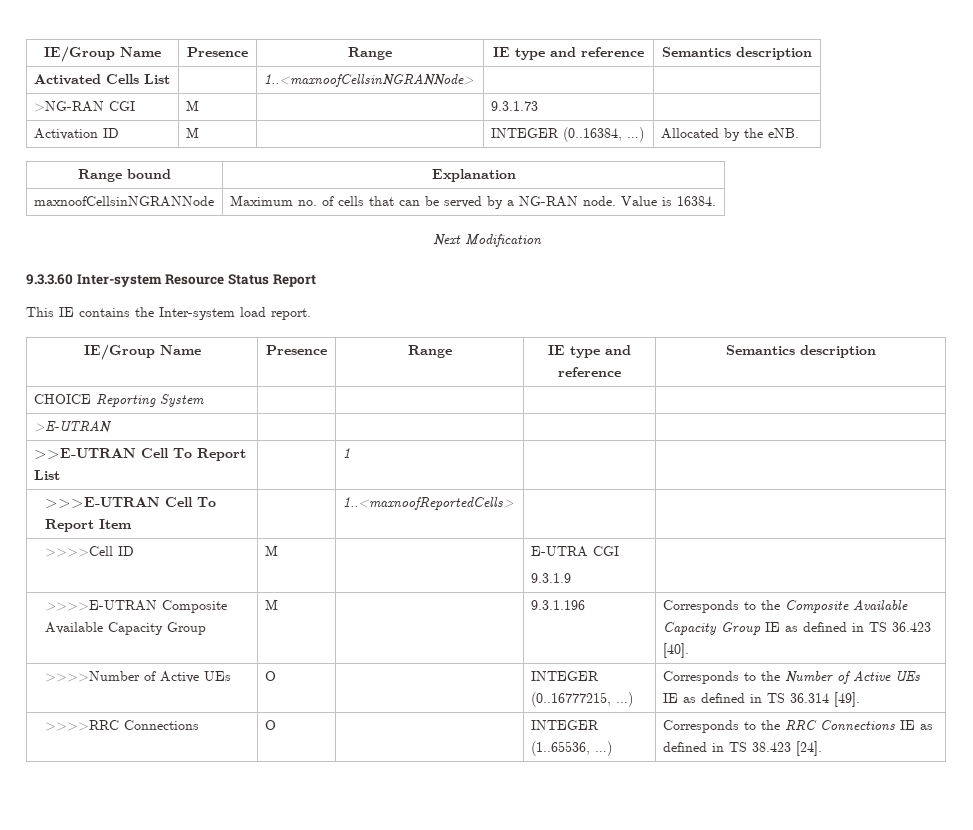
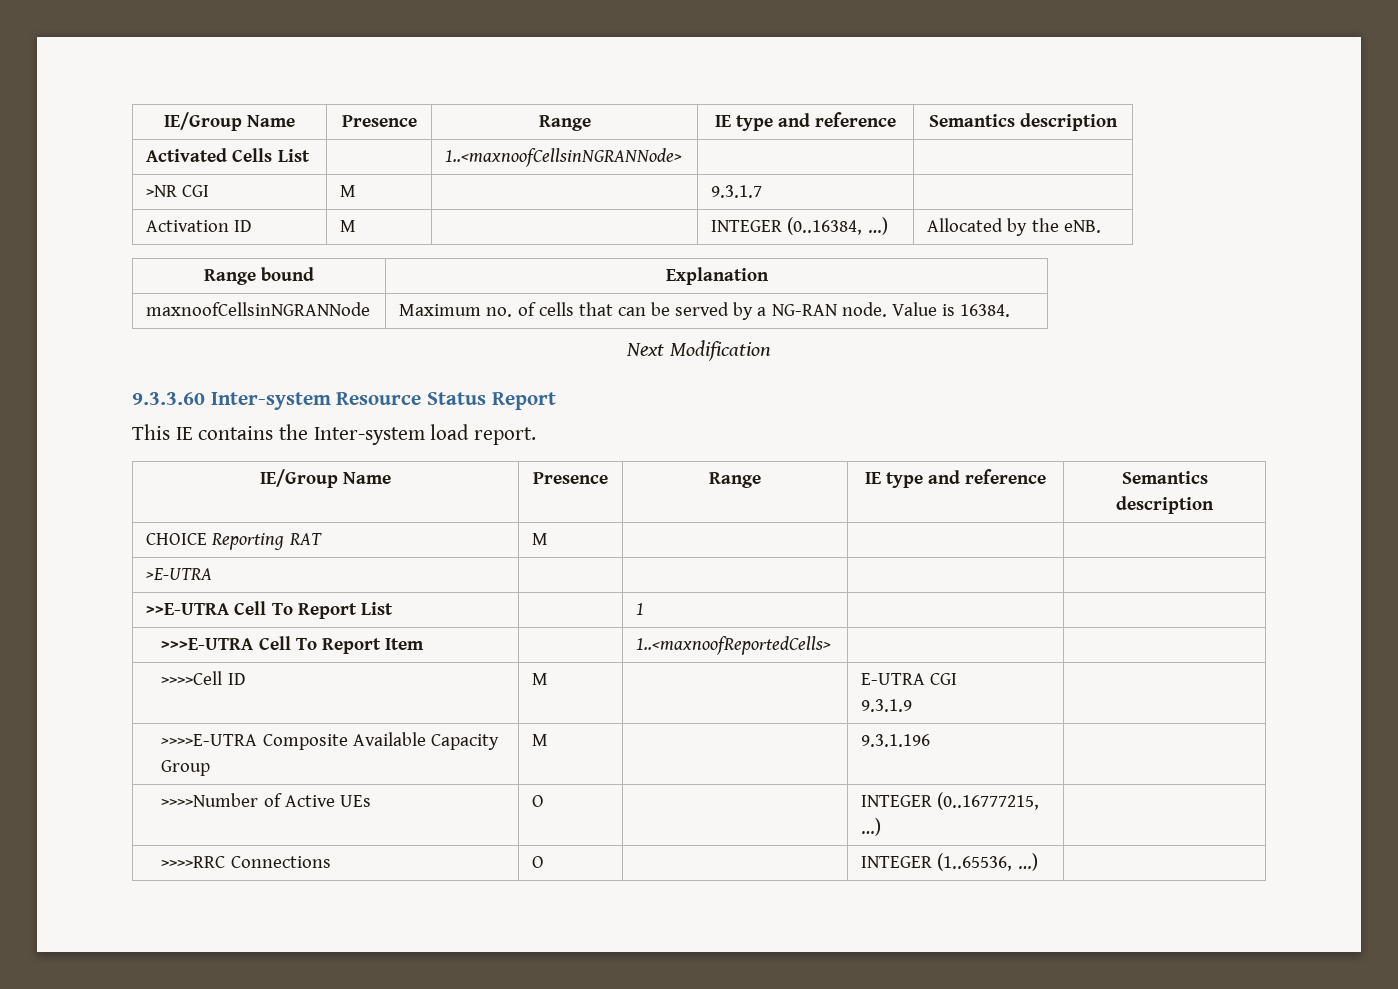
[33,101,104,112] >NG-RAN -> [146,185,178,197] >NR
[490,101,538,111] 9.3.1.73 -> [711,185,763,198] 9.3.1.7
[159,394,204,407] [33,421,111,433] [33,448,136,460] System | | | | // >E-UTRAN | | | | // >>E-UTRAN -> [288,533,322,545] [532,533,549,545] [146,568,213,580] [146,603,230,615] RAT | M | | | // >E-UTRA | | | | // >>E-UTRA
[45,497,161,509] >>>E-UTRAN -> [161,638,254,650] >>>E-UTRA
[45,600,158,611] >>>>E-UTRAN -> [161,734,258,746] >>>>E-UTRA
[662,600,908,613] [662,622,931,635] [662,643,689,658] Corresponds to the Composite Available Capacity Group IE as defined in TS 36.423 [40]. -> (931, 740) none
[662,671,920,684] [662,692,860,707] Corresponds to the Number of Active UEs IE as defined in TS 36.314 [49]. -> (882, 827) none
[662,720,933,733] [662,741,822,756] Corresponds to the RRC Connections IE as defined in TS 38.423 [24]. -> (1038, 862) none

